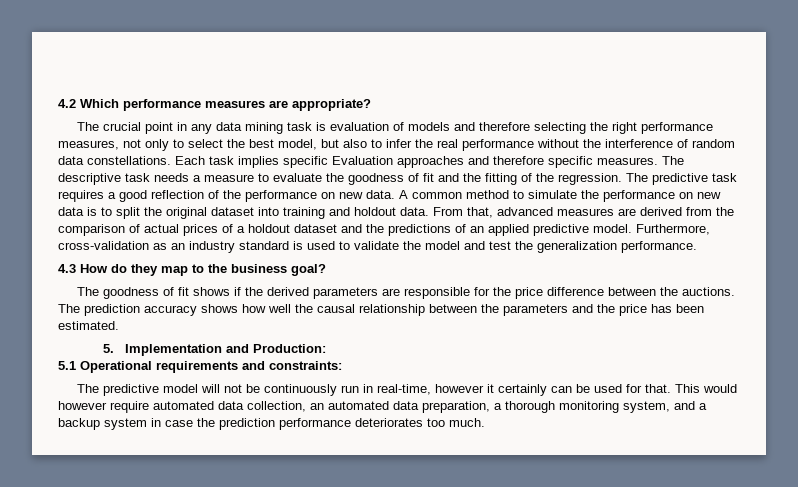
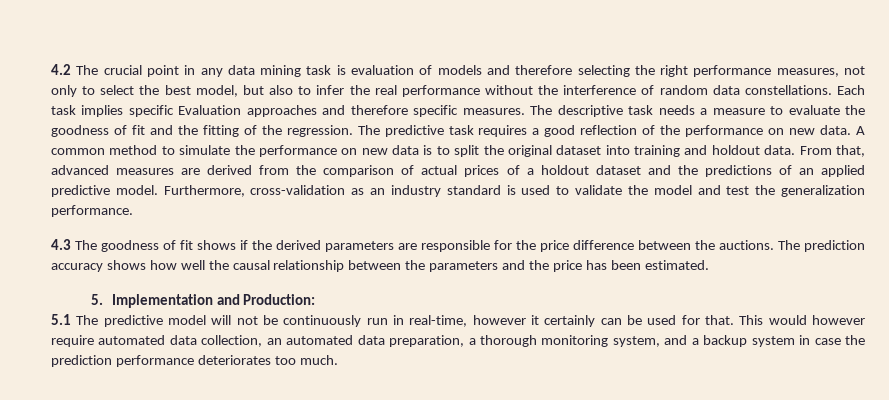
[80,99,371,111] Which performance measures are appropriate? // -> (71, 69) none
[80,264,326,276] How do they map to the business goal? // -> (71, 244) none
[80,361,342,373] Operational requirements and constraints: // -> (71, 319) none

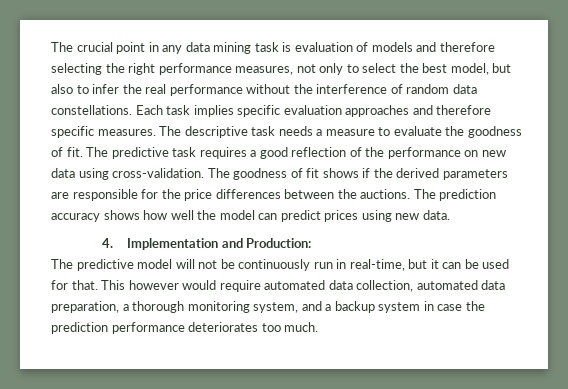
[51,64,71,75] 4.2 -> (51, 47) none
[178,105,242,115] Evaluation -> [283,105,342,115] evaluation
[131,125,353,137] fit and the fitting of the regression. -> [66,147,83,157] fit.
[820,125,866,135] [51,145,866,157] [51,165,866,177] [51,185,866,197] [51,205,133,217] [51,239,71,250] data. A common method to simulate the performance on new data is to split the original dataset into training and holdout data. From that, advanced measures are derived from the comparison of actual prices of a holdout dataset and the predictions of an applied predictive model. Furthermore, cross-validation as an industry standard is used to validate the model and test the generalization performance. // 4.3 -> [51,168,205,180] data using cross-validation.
[573,240,634,250] difference -> [215,189,281,199] differences
[232,260,709,272] [91,294,104,305] causal relationship between the parameters and the price has been estimated. // 5. -> [219,210,450,222] [101,238,113,248] model can predict prices using new data. // 4.
[51,314,71,325] 5.1 -> (312, 243) none
[472,315,596,327] however it certainly -> [408,259,439,269] but it
[768,315,866,325] would however -> [128,280,217,290] however would
[266,338,282,345] an -> (414, 286) none

